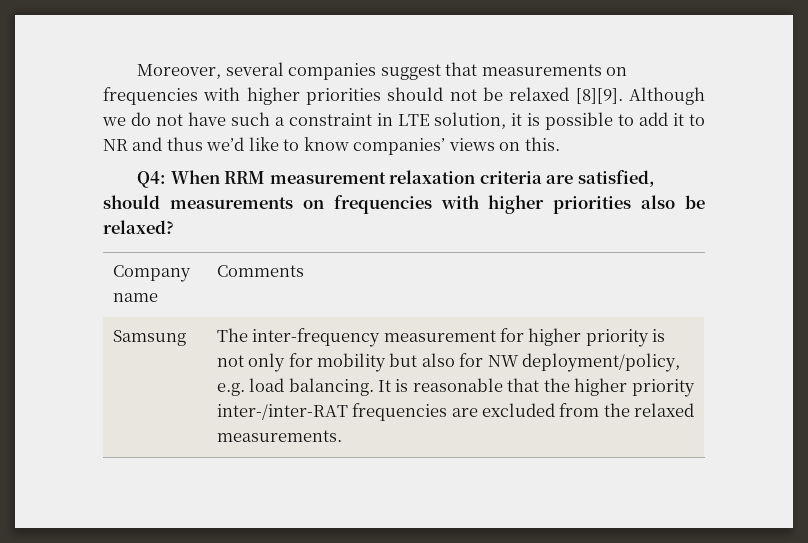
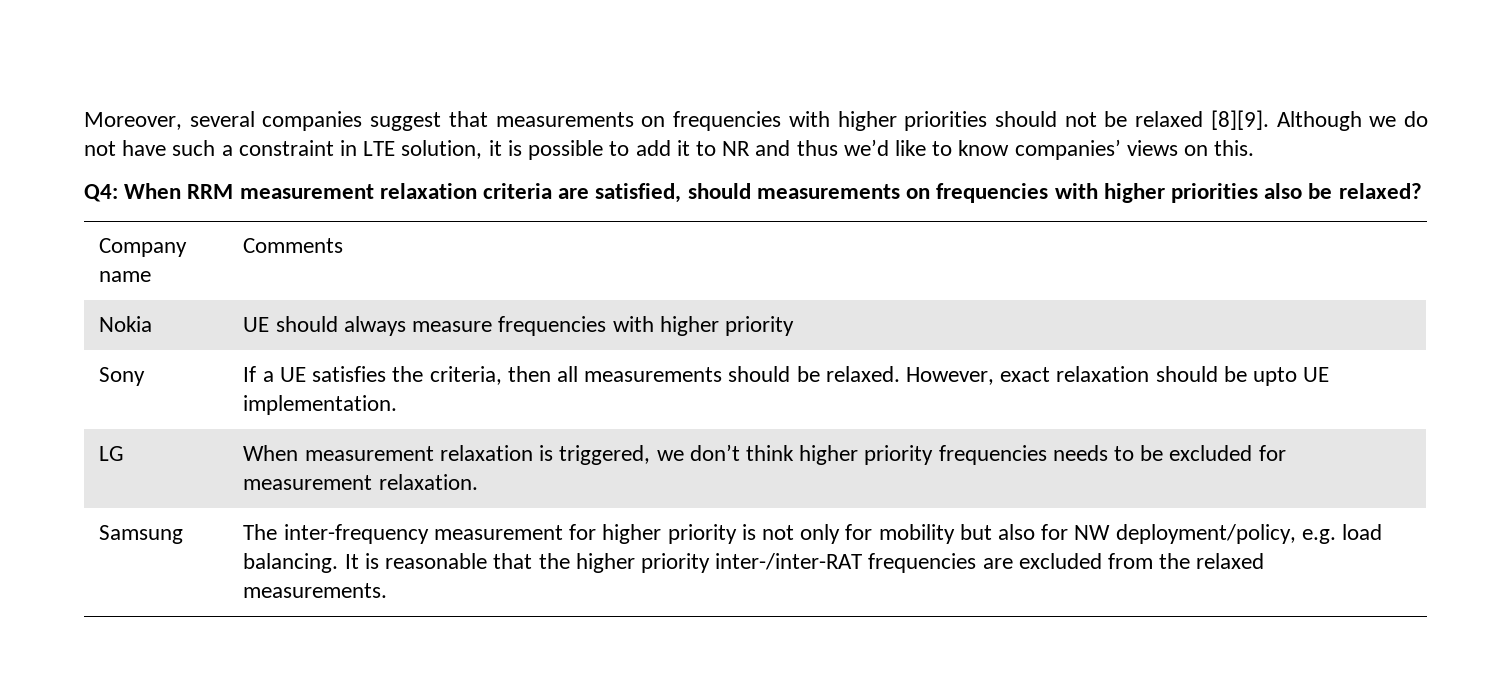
(304, 271) none -> [99,316,153,332] [243,316,794,336] [99,367,146,386] [243,366,1330,386] [243,395,398,415] [99,446,125,461] [243,444,1286,465] [243,474,478,490] // Nokia | UE should always measure frequencies with higher priority // Sony | If a UE satisfies the criteria, then all measurements should be relaxed. However, exact relaxation should be upto UE implementation. // LG | When measurement relaxation is triggered, we don’t think higher priority frequencies needs to be excluded for measurement relaxation.

